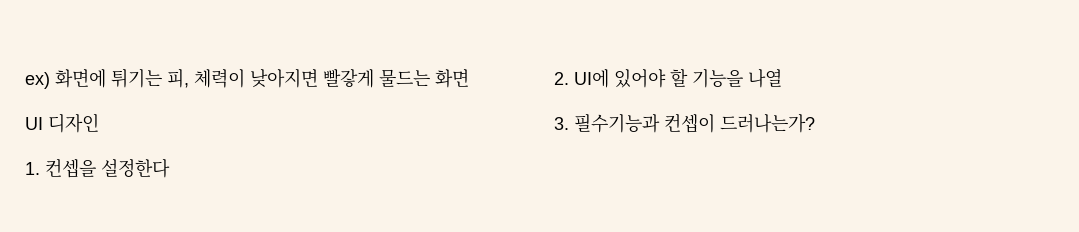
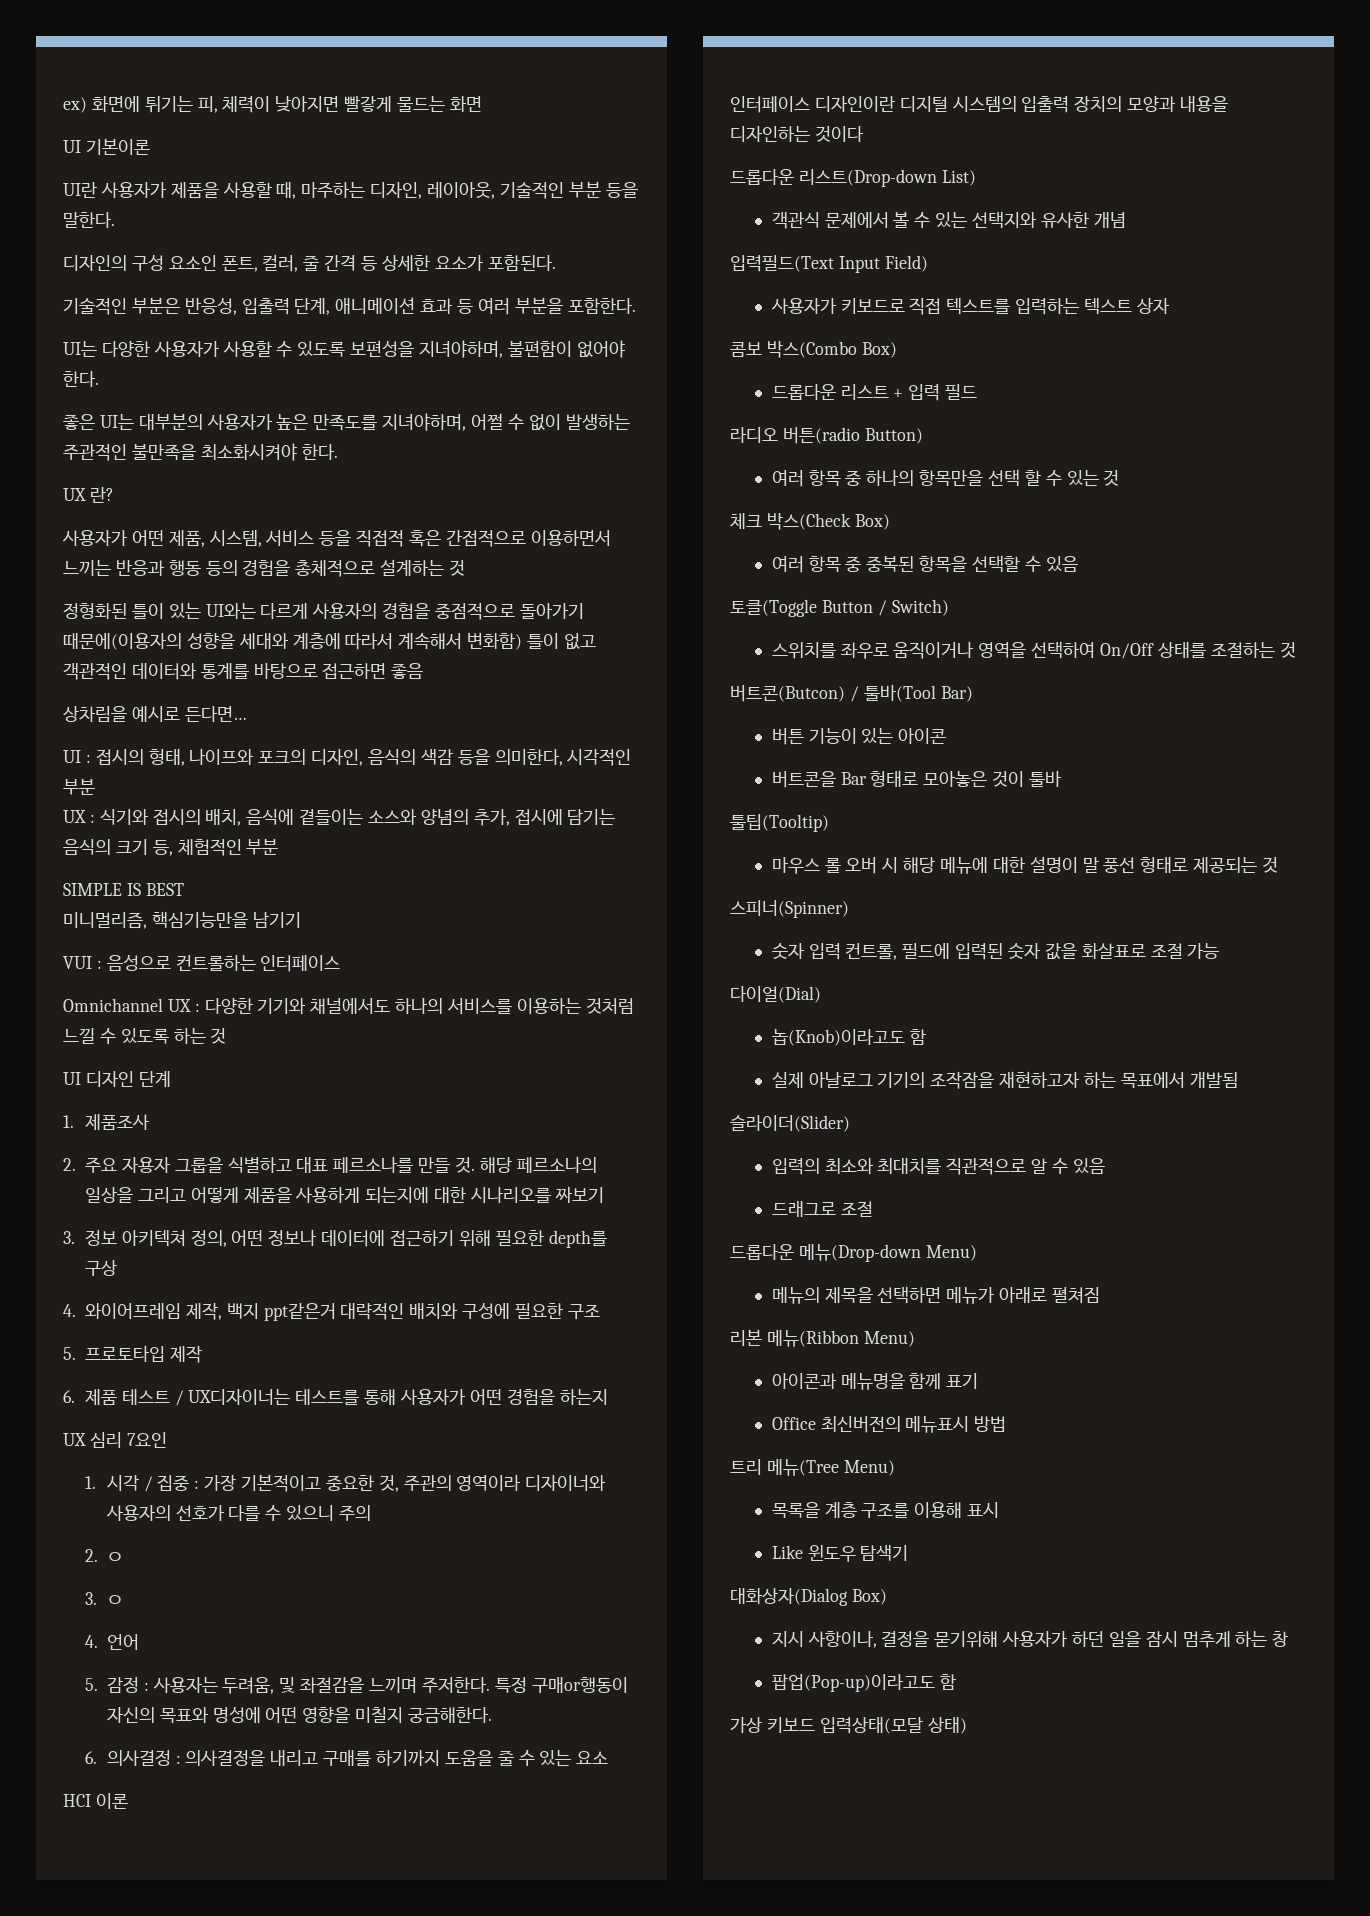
(469, 78) none -> [63,138,150,155] [63,181,638,199] [63,212,115,228] [63,254,556,272] [63,297,636,315] [63,340,625,358] [63,371,99,387] [63,413,630,431] [63,443,338,461] [63,487,114,503] [62,530,611,547] [63,559,466,577] [63,602,584,620] [63,632,596,650] [63,662,424,680] [63,706,247,722] [63,748,632,766] [63,778,95,795] [63,808,616,826] [63,838,279,856] [63,883,184,896] [63,911,301,929] [63,955,341,972] [63,997,634,1014] [63,1028,227,1044] // UI 기본이론 // UI란 사용자가 제품을 사용할 때, 마주하는 디자인, 레이아웃, 기술적인 부분 등을 말한다. // 디자인의 구성 요소인 폰트, 컬러, 줄 간격 등 상세한 요소가 포함된다. // 기술적인 부분은 반응성, 입출력 단계, 애니메이션 효과 등 여러 부분을 포함한다. // UI는 다양한 사용자가 사용할 수 있도록 보편성을 지녀야하며, 불편함이 없어야 한다. // 좋은 UI는 대부분의 사용자가 높은 만족도를 지녀야하며, 어쩔 수 없이 발생하는 주관적인 불만족을 최소화시켜야 한다. // UX 란? // 사용자가 어떤 제품, 시스템, 서비스 등을 직접적 혹은 간접적으로 이용하면서 느끼는 반응과 행동 등의 경험을 총체적으로 설계하는 것 // 정형화된 틀이 있는 UI와는 다르게 사용자의 경험을 중점적으로 돌아가기 때문에(이용자의 성향을 세대와 계층에 따라서 계속해서 변화함) 틀이 없고 객관적인 데이터와 통계를 바탕으로 접근하면 좋음 // 상차림을 예시로 든다면… // UI : 접시의 형태, 나이프와 포크의 디자인, 음식의 색감 등을 의미한다, 시각적인 부분 // UX : 식기와 접시의 배치, 음식에 곁들이는 소스와 양념의 추가, 접시에 담기는 음식의 크기 등, 체험적인 부분 // SIMPLE IS BEST // 미니멀리즘, 핵심기능만을 남기기 // VUI : 음성으로 컨트롤하는 인터페이스 // Omnichannel UX : 다양한 기기와 채널에서도 하나의 서비스를 이용하는 것처럼 느낄 수 있도록 하는 것
[25,158,170,178] [554,69,782,88] [554,113,815,133] // 1. 컨셉을 설정한다 // 2. UI에 있어야 할 기능을 나열 // 3. 필수기능과 컨셉이 드러나는가? -> [138,1070,171,1087] [63,1114,150,1130] [63,1156,597,1173] [85,1186,604,1203] [63,1229,607,1248] [84,1260,117,1276] [63,1302,600,1321] [63,1345,202,1363] [63,1389,608,1406] [63,1432,167,1448] [84,1474,607,1492] [105,1505,372,1521] [84,1549,123,1562] [84,1592,123,1605] [84,1634,139,1650] [84,1677,628,1694] [106,1707,493,1724] [84,1750,609,1766] [63,1793,128,1809] [730,95,1229,113] [730,126,864,142] [730,169,976,187] [771,211,1126,229] [730,255,928,273] [770,298,1170,315] [730,341,897,358] [771,384,978,401] [730,427,923,444] [771,469,1120,487] [730,513,890,530] [771,555,1078,573] [730,599,949,617] [771,641,1296,659] [730,684,973,702] [771,728,947,745] [771,770,1062,788] [730,814,829,832] [771,856,1278,874] [730,900,849,918] [771,942,1220,960] [730,986,821,1003] [771,1029,926,1046] [771,1071,1238,1089] [730,1115,850,1132] [771,1158,1105,1175] [771,1201,873,1217] [730,1244,977,1262] [771,1286,1100,1304] [730,1329,915,1347] [771,1373,979,1390] [771,1416,1007,1433] [730,1459,895,1476] [771,1501,1000,1519] [771,1545,909,1562] [730,1587,887,1606] [771,1630,1289,1648] [771,1674,956,1692] [730,1716,967,1734] 단계 // 1. 제품조사 // 2. 주요 자용자 그룹을 식별하고 대표 페르소나를 만들 것. 해당 페르소나의 일상을 그리고 어떻게 제품을 사용하게 되는지에 대한 시나리오를 짜보기 // 3. 정보 아키텍쳐 정의, 어떤 정보나 데이터에 접근하기 위해 필요한 depth를 구상 // 4. 와이어프레임 제작, 백지 ppt같은거 대략적인 배치와 구성에 필요한 구조 // 5. 프로토타입 제작 // 6. 제품 테스트 / UX디자이너는 테스트를 통해 사용자가 어떤 경험을 하는지 // UX 심리 7요인 // 1. 시각 / 집중 : 가장 기본적이고 중요한 것, 주관의 영역이라 디자이너와 사용자의 선호가 다를 수 있으니 주의 // 2. ㅇ // 3. ㅇ // 4. 언어 // 5. 감정 : 사용자는 두려움, 및 좌절감을 느끼며 주저한다. 특정 구매or행동이 자신의 목표와 명성에 어떤 영향을 미칠지 궁금해한다. // 6. 의사결정 : 의사결정을 내리고 구매를 하기까지 도움을 줄 수 있는 요소 // HCI 이론 // 인터페이스 디자인이란 디지털 시스템의 입출력 장치의 모양과 내용을 디자인하는 것이다 // 드롭다운 리스트(Drop-down List) // 객관식 문제에서 볼 수 있는 선택지와 유사한 개념 // 입력필드(Text Input Field) // 사용자가 키보드로 직접 텍스트를 입력하는 텍스트 상자 // 콤보 박스(Combo Box) // 드롭다운 리스트 + 입력 필드 // 라디오 버튼(radio Button) // 여러 항목 중 하나의 항목만을 선택 할 수 있는 것 // 체크 박스(Check Box) // 여러 항목 중 중복된 항목을 선택할 수 있음 // 토클(Toggle Button / Switch) // 스위치를 좌우로 움직이거나 영역을 선택하여 On/Off 상태를 조절하는 것 // 버트콘(Butcon) / 툴바(Tool Bar) // 버튼 기능이 있는 아이콘 // 버트콘을 Bar 형태로 모아놓은 것이 툴바 // 툴팁(Tooltip) // 마우스 롤 오버 시 해당 메뉴에 대한 설명이 말 풍선 형태로 제공되는 것 // 스피너(Spinner) // 숫자 입력 컨트롤, 필드에 입력된 숫자 값을 화살표로 조절 가능 // 다이얼(Dial) // 놉(Knob)이라고도 함 // 실제 아날로그 기기의 조작잠을 재현하고자 하는 목표에서 개발됨 // 슬라이더(Slider) // 입력의 최소와 최대치를 직관적으로 알 수 있음 // 드래그로 조절 // 드롭다운 메뉴(Drop-down Menu) // 메뉴의 제목을 선택하면 메뉴가 아래로 펼쳐짐 // 리본 메뉴(Ribbon Menu) // 아이콘과 메뉴명을 함께 표기 // Office 최신버전의 메뉴표시 방법 // 트리 메뉴(Tree Menu) // 목록을 계층 구조를 이용해 표시 // Like 윈도우 탐색기 // 대화상자(Dialog Box) // 지시 사항이나, 결정을 묻기위해 사용자가 하던 일을 잠시 멈추게 하는 창 // 팝업(Pop-up)이라고도 함 // 가상 키보드 입력상태(모달 상태)

